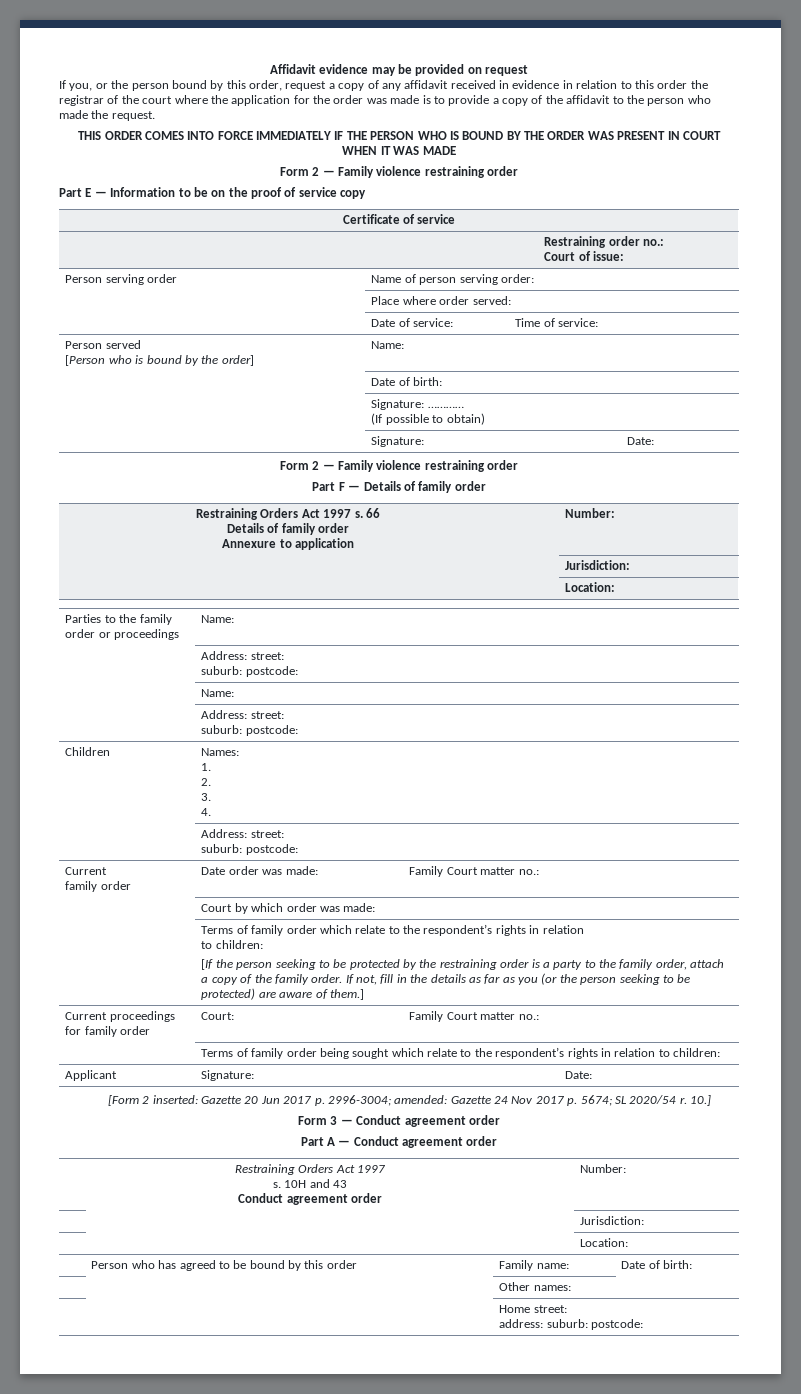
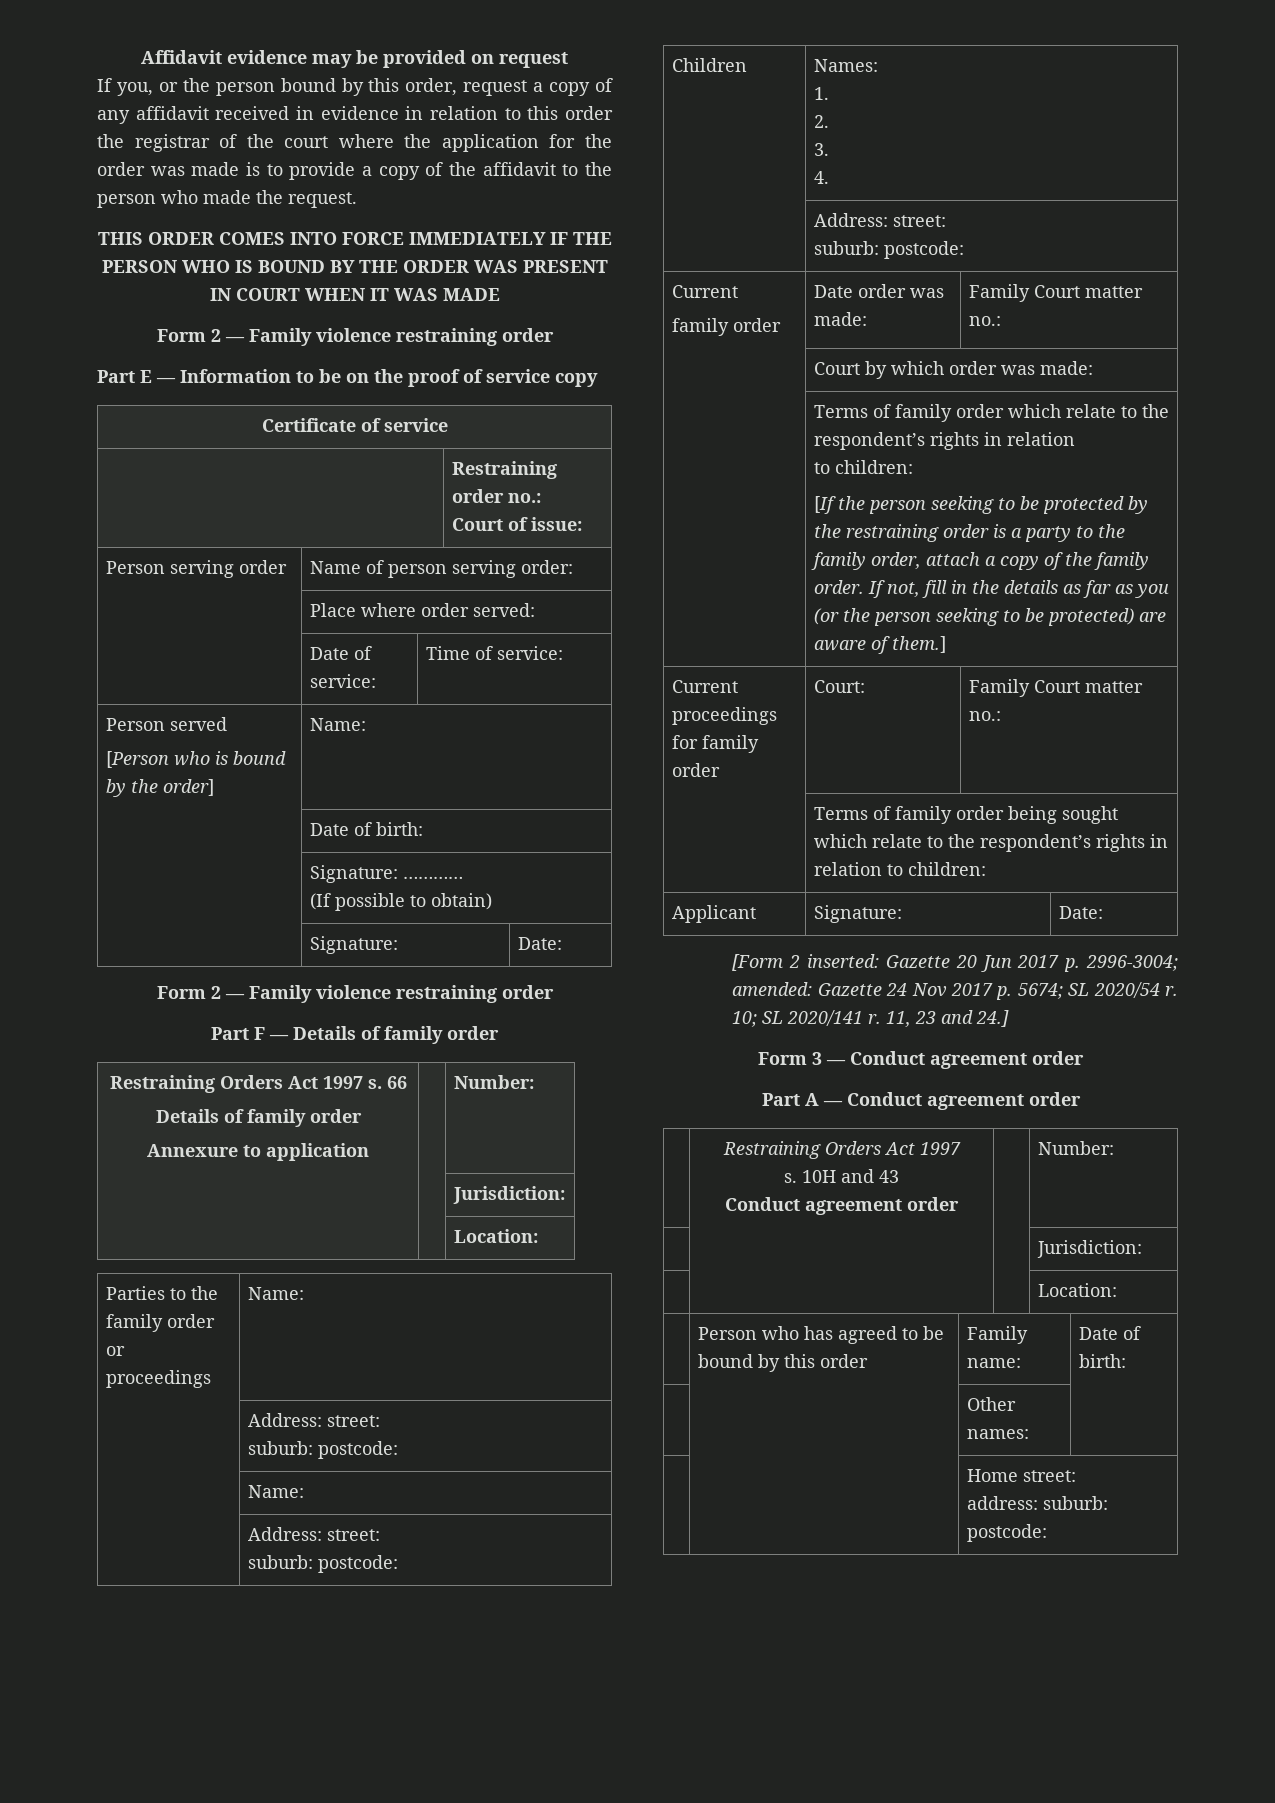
[690,1095,712,1106] 10.] -> [732,1010,1010,1027] 10; SL 2020/141 r. 11, 23 and 24.]

